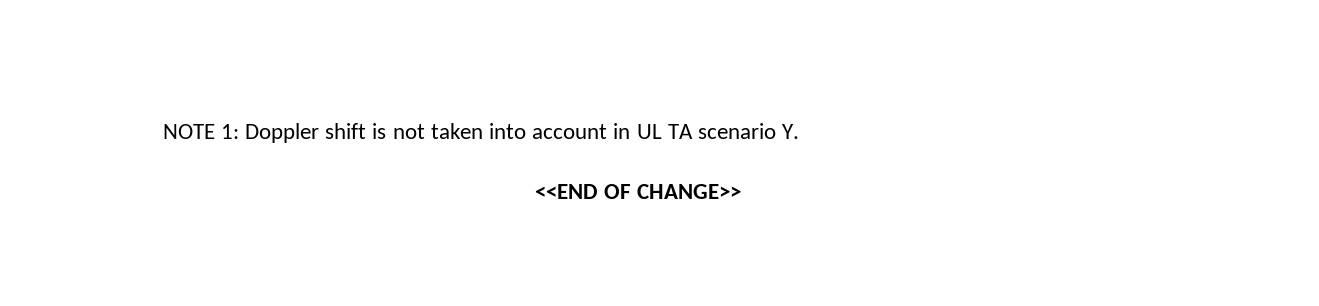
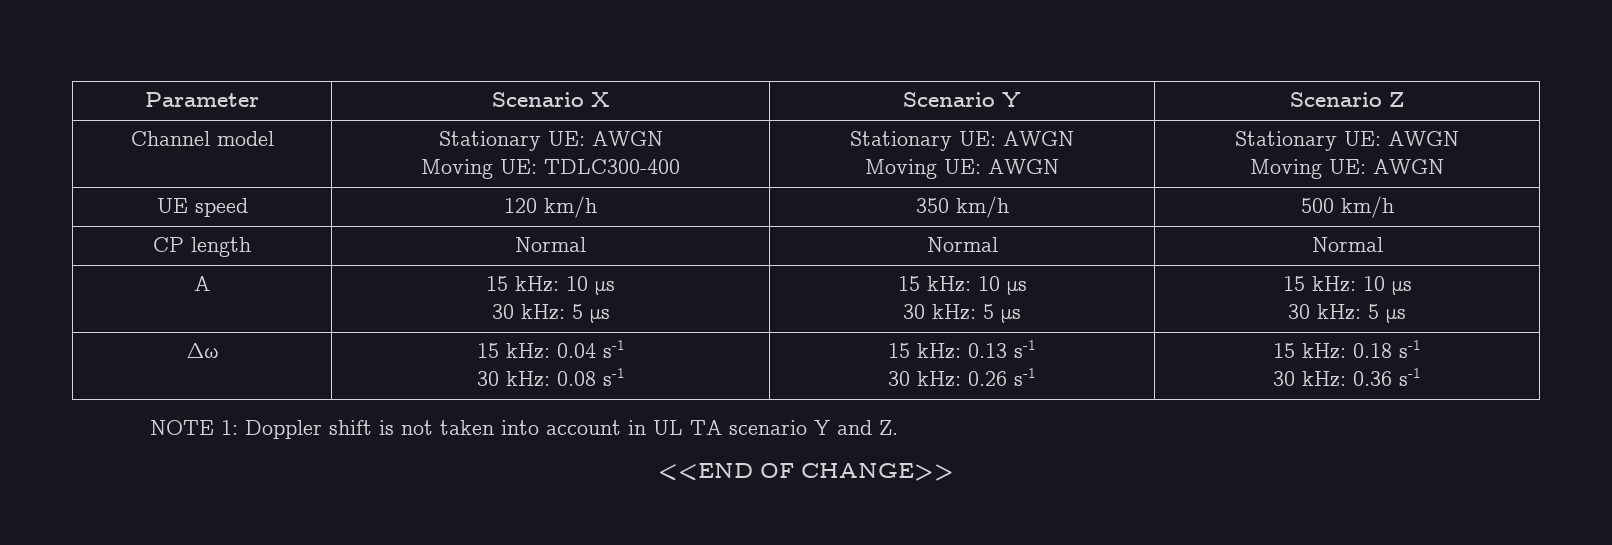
(162, 131) none -> [145,92,259,107] [491,92,610,107] [903,92,1021,107] [1290,92,1404,107] [130,131,274,146] [438,131,663,151] [421,159,680,179] [850,131,1074,151] [865,159,1059,179] [1235,131,1459,151] [1250,159,1444,179] [156,198,248,217] [504,196,597,218] [915,196,1009,218] [1300,196,1394,218] [153,237,251,257] [515,237,586,252] [926,237,998,252] [1311,237,1383,252] [194,276,210,291] [486,276,615,295] [491,304,610,323] [897,276,1027,295] [903,304,1021,323] [1282,276,1412,295] [1288,304,1406,323] [185,343,219,359] [476,340,625,359] [476,368,625,387] [888,340,1036,359] [888,368,1036,387] [1273,340,1421,359] [1273,368,1421,387] Parameter | Scenario X | Scenario Y | Scenario Z // Channel model | Stationary UE: AWGN // Moving UE: TDLC300-400 | Stationary UE: AWGN // Moving UE: AWGN | Stationary UE: AWGN // Moving UE: AWGN // UE speed | 120 km/h | 350 km/h | 500 km/h // CP length | Normal | Normal | Normal // A | 15 kHz: 10 μs // 30 kHz: 5 μs | 15 kHz: 10 μs // 30 kHz: 5 μs | 15 kHz: 10 μs // 30 kHz: 5 μs // Δω | 15 kHz: 0.04 s-1 // 30 kHz: 0.08 s-1 | 15 kHz: 0.13 s-1 // 30 kHz: 0.26 s-1 | 15 kHz: 0.18 s-1 // 30 kHz: 0.36 s-1 //
[782,124,800,139] Y. -> [813,420,898,435] Y and Z.

